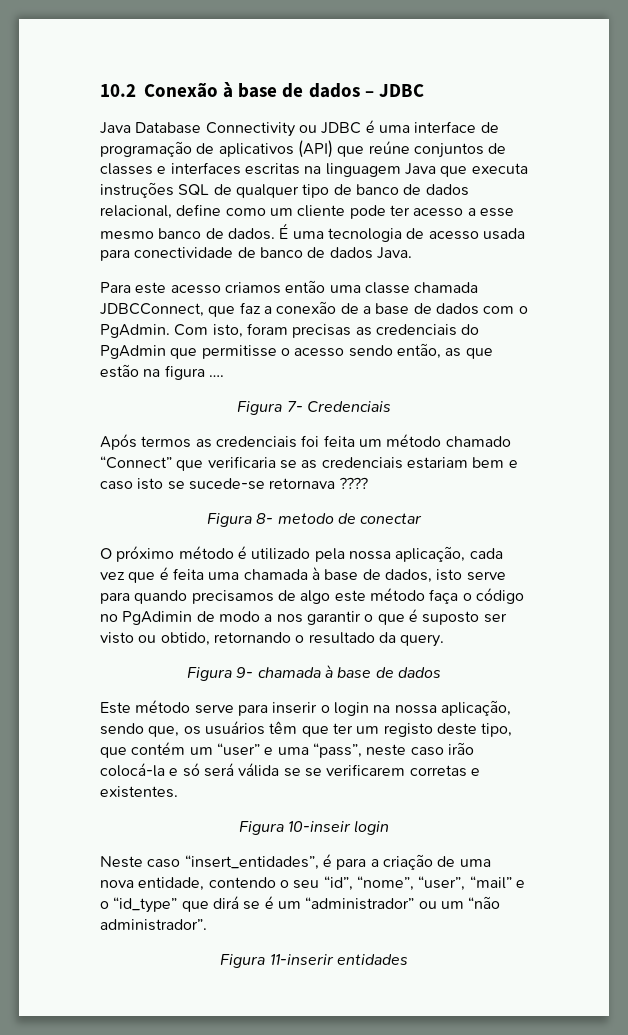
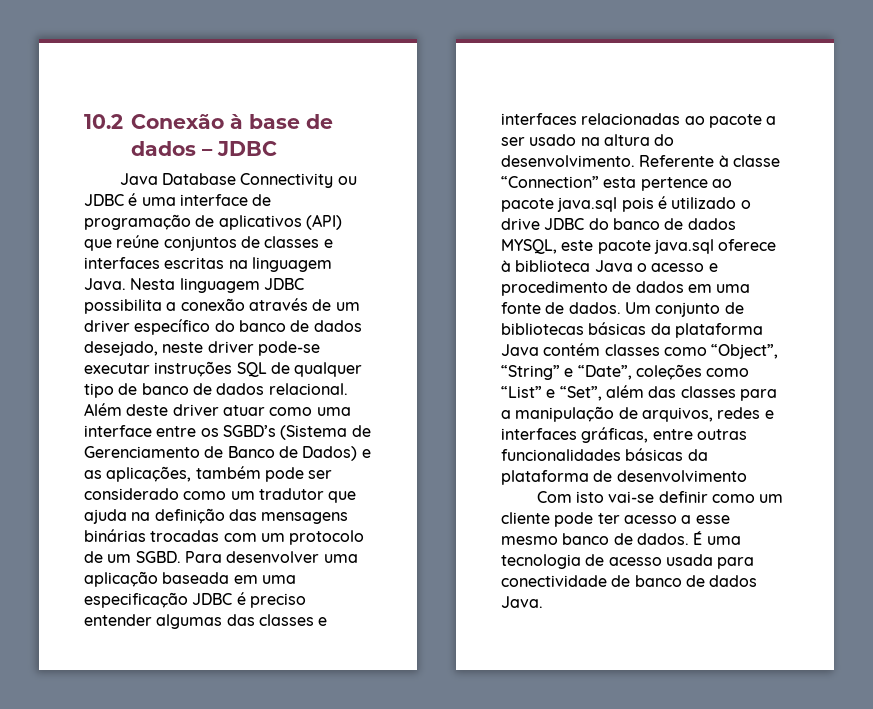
[404,163,528,177] Java que executa -> [84,278,304,293] [84,298,360,314] [84,319,362,335] [84,341,320,356] [84,363,150,374] Java. Nesta linguagem JDBC possibilita a conexão através de um driver específico do banco de dados desejado, neste driver pode-se executar
[100,204,222,219] relacional, define -> [268,383,348,395] [84,403,351,416] [84,425,371,440] [84,446,371,461] [84,466,333,482] [84,488,357,503] [84,508,349,524] [84,529,365,545] [84,551,358,563] [84,571,296,587] [84,592,306,608] [84,614,328,629] [501,113,777,128] [501,134,675,146] [501,155,780,167] [501,176,732,191] [501,196,751,212] [501,218,736,230] [501,239,777,254] [501,260,718,272] [501,281,751,296] [501,302,744,317] [501,322,763,338] [501,343,779,359] [501,364,750,380] [501,385,777,401] [501,406,774,422] [501,427,747,443] [501,448,708,461] [501,470,747,485] [536,491,708,503] relacional. Além deste driver atuar como uma interface entre os SGBD’s (Sistema de Gerenciamento de Banco de Dados) e as aplicações, também pode ser considerado como um tradutor que ajuda na definição das mensagens binárias trocadas com um protocolo de um SGBD. Para desenvolver uma aplicação baseada em uma especificação JDBC é preciso entender algumas das classes e interfaces relacionadas ao pacote a ser usado na altura do desenvolvimento. Referente à classe “Connection” esta pertence ao pacote java.sql pois é utilizado o drive JDBC do banco de dados MYSQL, este pacote java.sql oferece à biblioteca Java o acesso e procedimento de dados em uma fonte de dados. Um conjunto de bibliotecas básicas da plataforma Java contém classes como “Object”, “String” e “Date”, coleções como “List” e “Set”, além das classes para a manipulação de arquivos, redes e interfaces gráficas, entre outras funcionalidades básicas da plataforma de desenvolvimento // Com isto vai-se definir
[100,280,479,294] [100,301,528,317] [100,323,480,338] [100,343,493,359] [100,364,224,380] [237,401,391,415] [100,434,511,450] [100,456,518,471] [100,477,368,490] [206,513,423,527] [100,546,503,562] [100,567,506,583] [100,588,524,604] [100,609,507,625] [100,632,445,647] [187,665,441,681] [100,700,511,716] [100,721,513,737] [100,742,474,758] [100,763,480,777] [100,786,178,798] [238,820,390,835] [100,854,491,870] [100,876,525,891] [100,896,501,913] [100,919,207,931] [220,954,408,968] // Para este acesso criamos então uma classe chamada JDBCConnect, que faz a conexão de a base de dados com o PgAdmin. Com isto, foram precisas as credenciais do PgAdmin que permitisse o acesso sendo então, as que estão na figura …. // Figura 7- Credenciais // Após termos as credenciais foi feita um método chamado “Connect” que verificaria se as credenciais estariam bem e caso isto se sucede-se retornava ???? // Figura 8- metodo de conectar // O próximo método é utilizado pela nossa aplicação, cada vez que é feita uma chamada à base de dados, isto serve para quando precisamos de algo este método faça o código no PgAdimin de modo a nos garantir o que é suposto ser visto ou obtido, retornando o resultado da query. // Figura 9- chamada à base de dados // Este método serve para inserir o login na nossa aplicação, sendo que, os usuários têm que ter um registo deste tipo, que contém um “user” e uma “pass”, neste caso irão colocá-la e só será válida se se verificarem corretas e existentes. // Figura 10-inseir login // Neste caso “insert_entidades”, é para a criação de uma nova entidade, contendo o seu “id”, “nome”, “user”, “mail” e o “id_type” que dirá se é um “administrador” ou um “não administrador”. // Figura 11-inserir entidades -> (543, 602) none

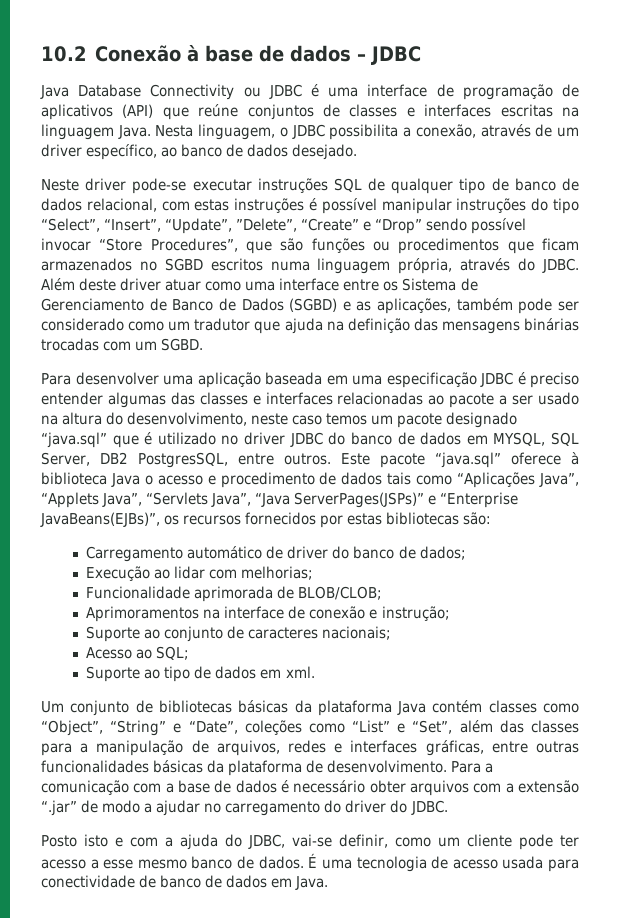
[179,278,260,293] linguagem -> [198,124,288,140] linguagem, o
[180,298,245,311] conexão -> [415,124,476,138] conexão,
[134,319,362,335] [84,341,204,356] específico do banco de dados desejado, neste -> [86,144,358,160] [41,179,79,191] específico, ao banco de dados desejado. // Neste
[268,383,348,395] relacional. -> [86,198,580,214] [41,218,527,234] [41,238,579,254] [41,258,580,274] relacional, com estas instruções é possível manipular instruções do tipo “Select”, “Insert”, “Update”, ”Delete”, “Create” e “Drop” sendo possível invocar “Store Procedures”, que são funções ou procedimentos que ficam armazenados no SGBD escritos numa linguagem própria, através do JDBC.
[222,425,348,440] SGBD’s (Sistema -> [402,278,457,291] Sistema
[302,446,358,461] Dados) -> [241,298,338,312] Dados (SGBD)
[289,530,365,545] [84,551,132,563] protocolo de um -> (158, 346) none
(181, 557) none -> (204, 344) //
[501,155,780,167] [501,176,732,191] [501,196,751,212] [501,218,540,230] desenvolvimento. Referente à classe “Connection” esta pertence ao pacote java.sql pois é utilizado o drive -> [127,412,518,428] [41,432,286,448] desenvolvimento, neste caso temos um pacote designado “java.sql” que é utilizado no driver
[501,239,714,254] MYSQL, este pacote java.sql -> [466,432,580,446] [41,452,501,468] em MYSQL, SQL Server, DB2 PostgresSQL, entre outros. Este pacote “java.sql”
[687,284,751,293] [501,302,621,314] em uma fonte de dados. -> [387,472,580,488] [41,492,519,508] [40,512,492,528] [86,546,466,562] [86,566,314,581] [86,586,383,602] [86,606,450,622] [86,626,392,642] [86,646,190,660] [86,666,315,682] tais como “Aplicações Java”, “Applets Java”, “Servlets Java”, “Java ServerPages(JSPs)” e “Enterprise JavaBeans(EJBs)”, os recursos fornecidos por estas bibliotecas são: // Carregamento automático de driver do banco de dados; // Execução ao lidar com melhorias; // Funcionalidade aprimorada de BLOB/CLOB; // Aprimoramentos na interface de conexão e instrução; // Suporte ao conjunto de caracteres nacionais; // Acesso ao SQL; // Suporte ao tipo de dados em xml. //
[616,470,747,482] [536,491,708,503] desenvolvimento // Com isto vai-se definir -> [327,760,494,773] [41,780,579,796] [41,800,448,816] [41,834,388,850] desenvolvimento. Para a comunicação com a base de dados é necessário obter arquivos com a extensão “.jar” de modo a ajudar no carregamento do driver do JDBC. // Posto isto e com a ajuda do JDBC, vai-se definir,
(758, 581) none -> [271,878,293,888] em

